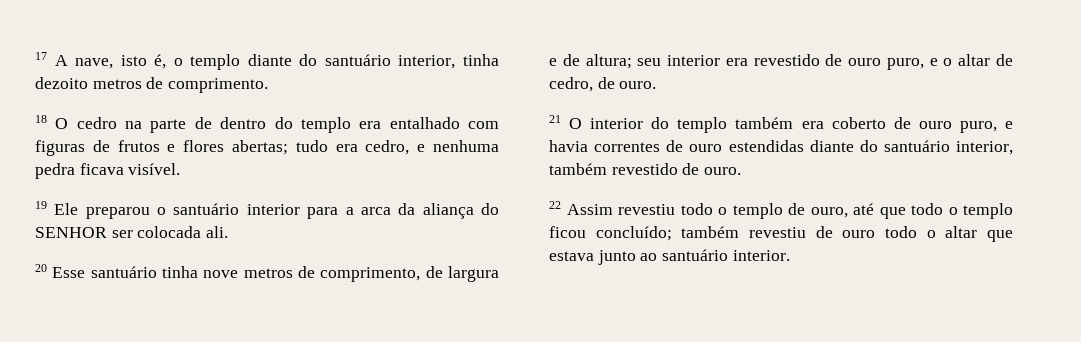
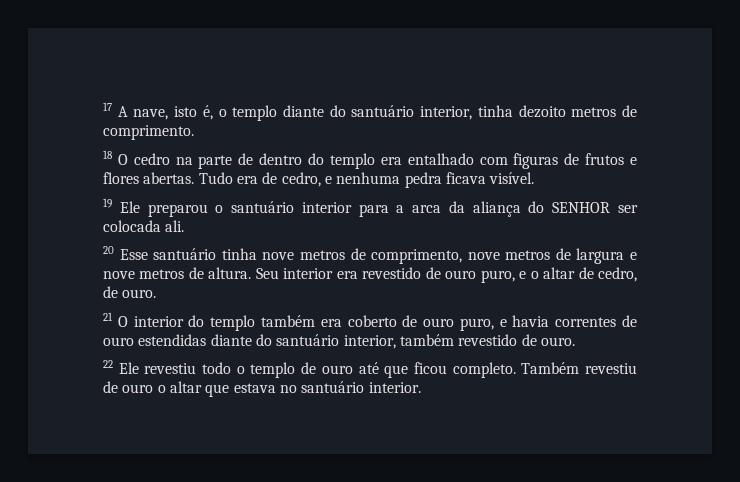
[232,140,358,155] abertas; tudo era -> [143,172,278,184] abertas. Tudo era de
(421, 274) none -> [467,250,551,260] nove metros
[562,54,662,69] de altura; seu -> [103,267,279,279] nove metros de altura. Seu
[566,204,613,215] Assim -> [118,362,139,374] Ele
[810,207,848,218] ouro, -> [321,365,353,374] ouro
[911,203,1013,219] [549,226,740,241] todo o templo ficou concluído; também -> [413,362,580,378] ficou completo. Também
[885,226,917,238] todo -> (154, 388) none
[597,250,658,265] junto ao -> [279,385,297,393] no

